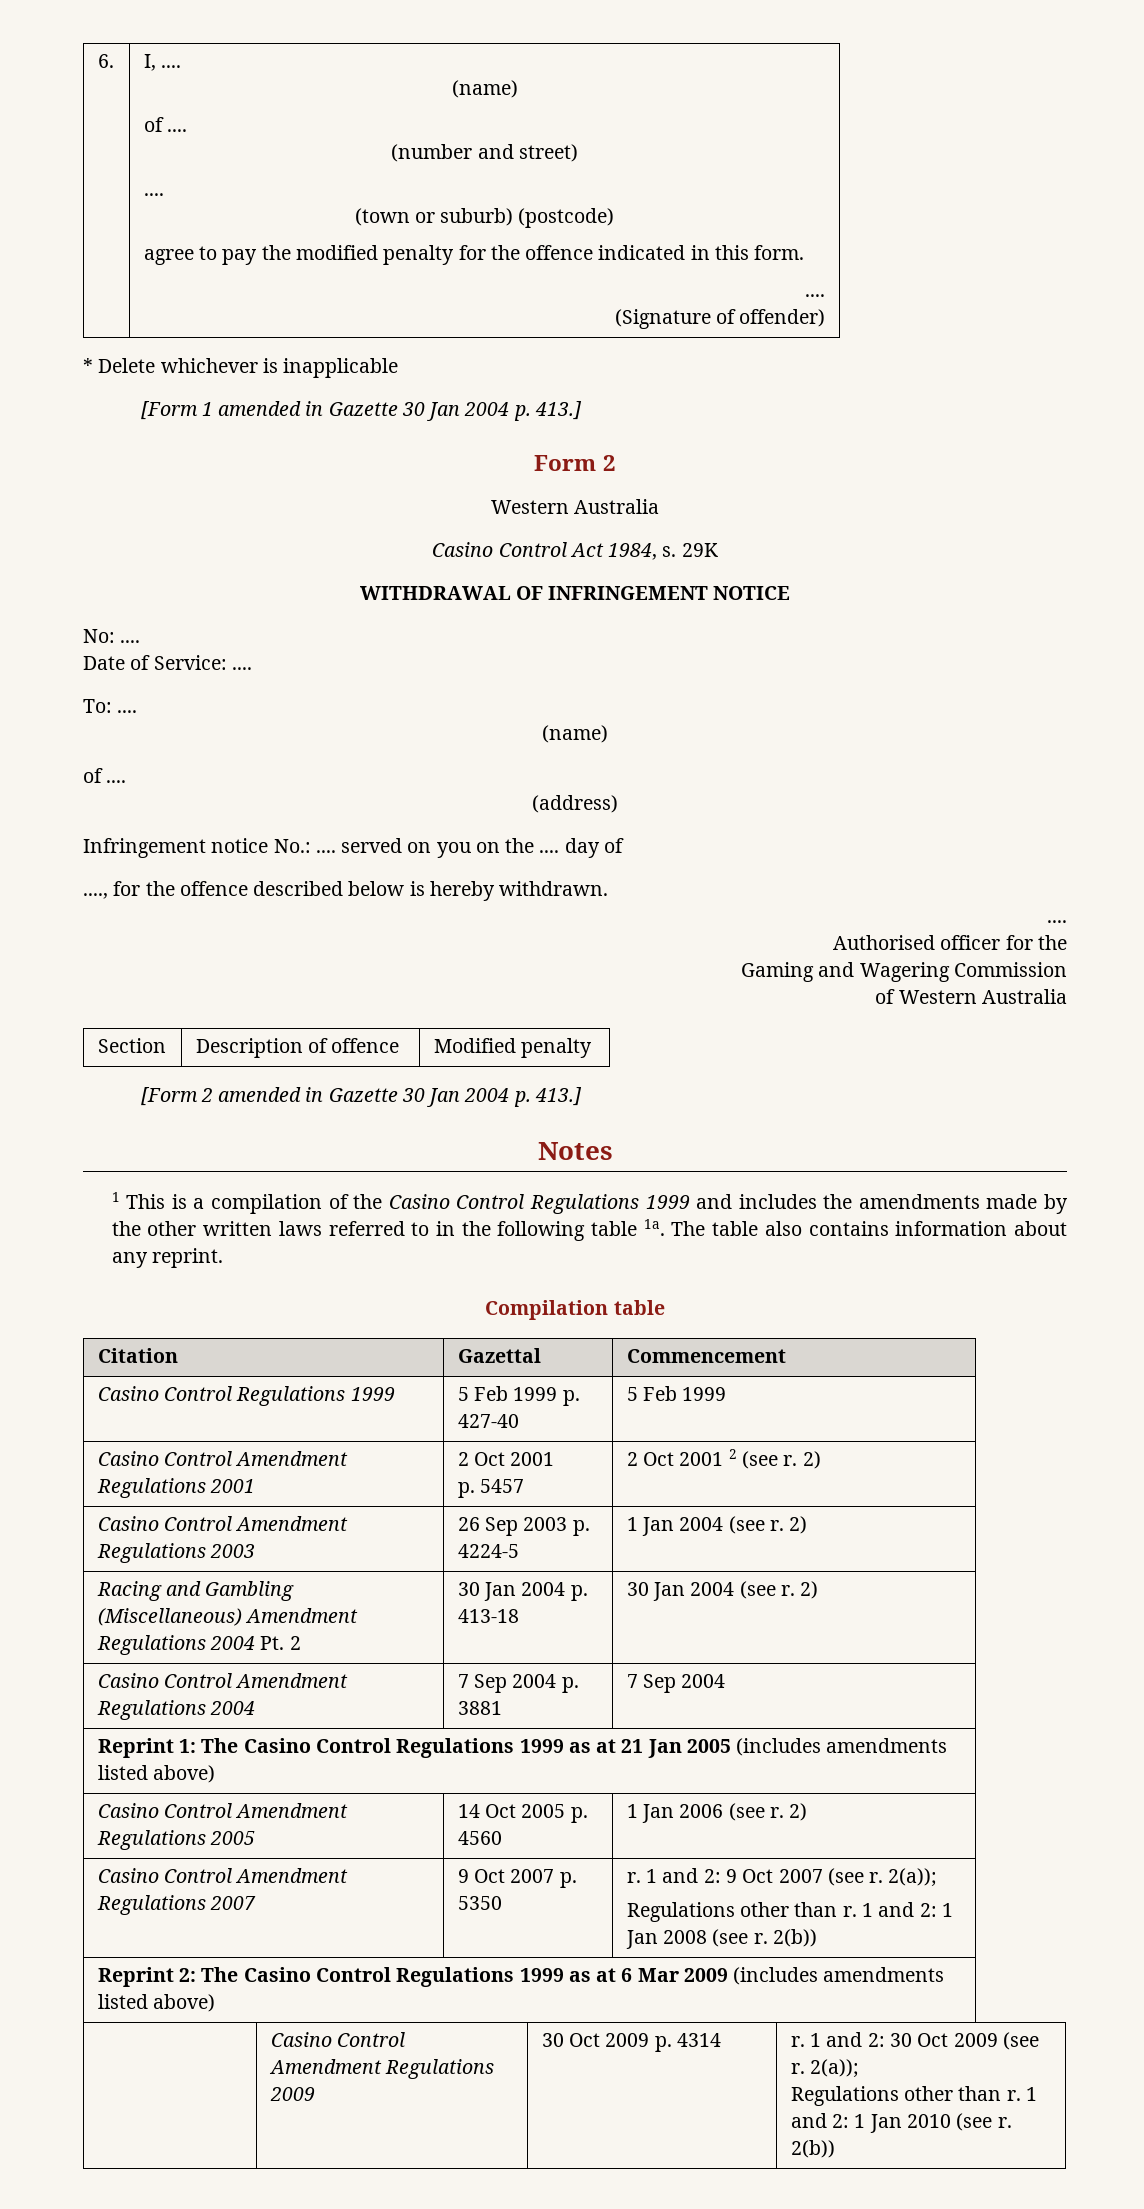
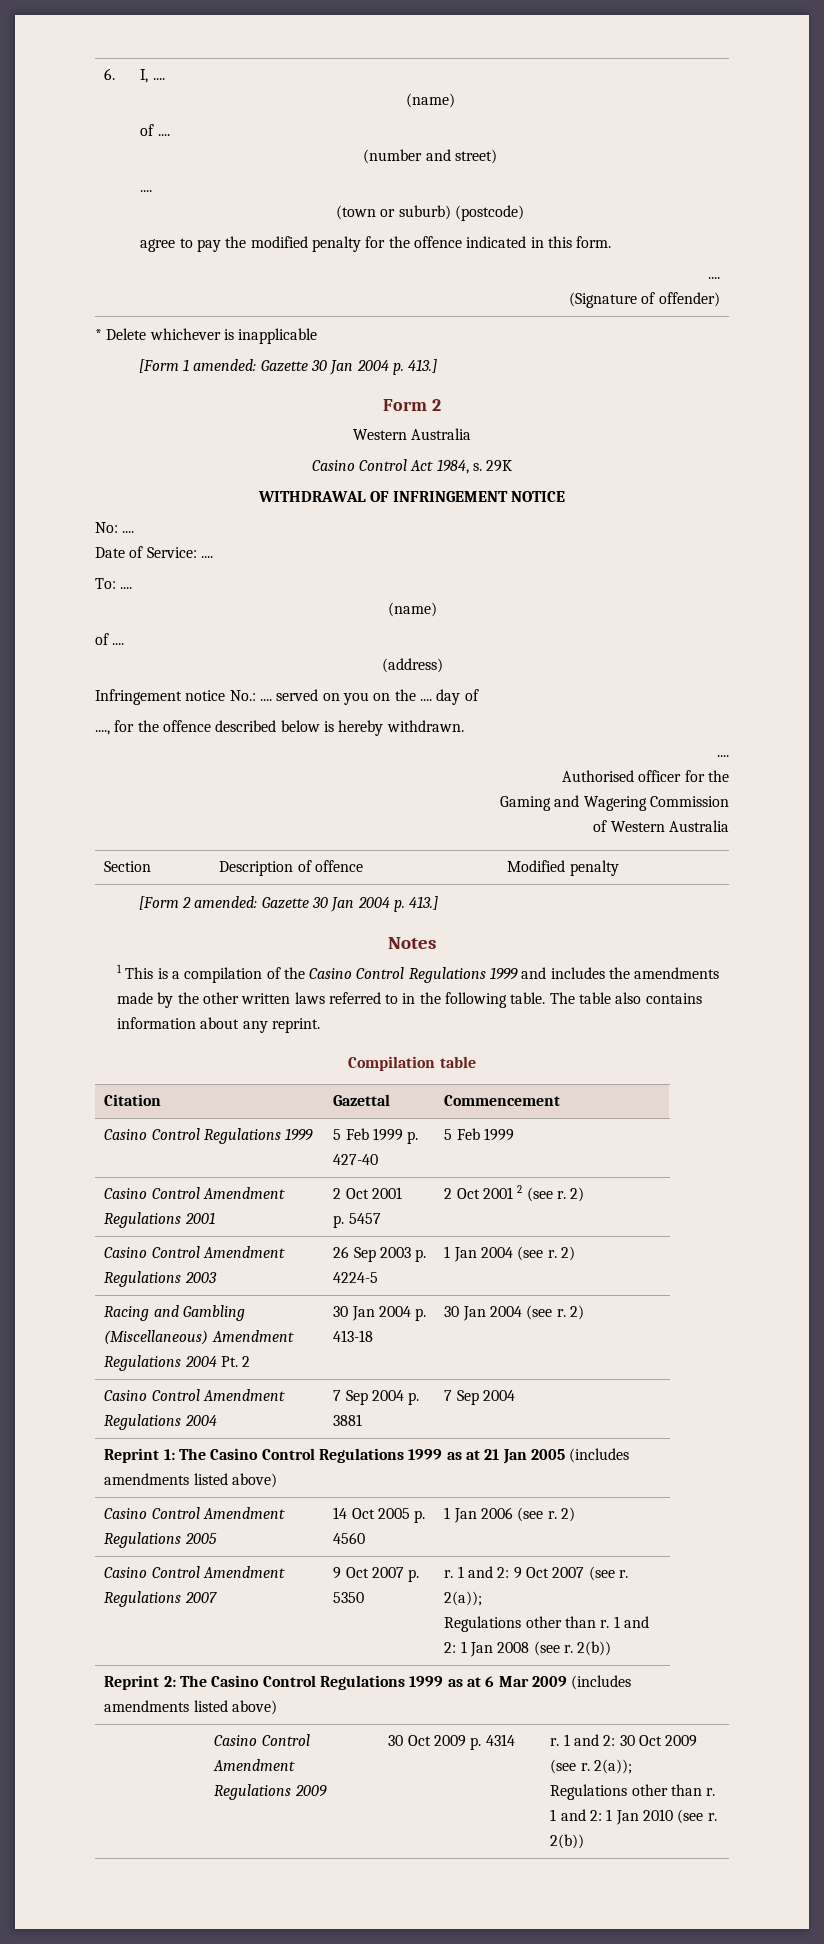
[218,401,324,416] amended in -> [193,359,257,371] amended:
[218,1087,324,1102] amended in -> [194,896,258,908] amended:
[591,1219,665,1236] table 1a. -> [510,992,546,1004] table.

